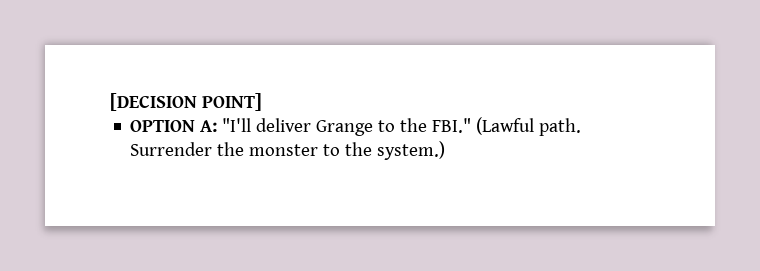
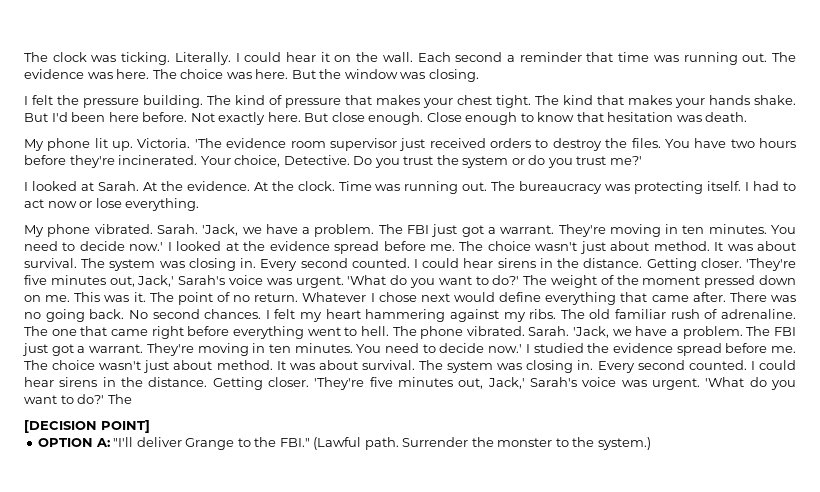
(110, 102) none -> [24,52,796,65] [24,69,479,82] [24,95,796,108] [24,112,748,125] [24,138,796,151] [24,155,642,168] [24,181,797,194] [24,198,200,211] [24,224,796,237] [24,241,797,254] [24,258,796,271] [24,275,796,288] [24,292,796,305] [24,309,797,322] [24,326,796,339] [22,343,797,356] [24,360,797,373] [24,377,797,390] [24,394,132,404] The clock was ticking. Literally. I could hear it on the wall. Each second a reminder that time was running out. The evidence was here. The choice was here. But the window was closing. // I felt the pressure building. The kind of pressure that makes your chest tight. The kind that makes your hands shake. But I'd been here before. Not exactly here. But close enough. Close enough to know that hesitation was death. // My phone lit up. Victoria. 'The evidence room supervisor just received orders to destroy the files. You have two hours before they're incinerated. Your choice, Detective. Do you trust the system or do you trust me?' // I looked at Sarah. At the evidence. At the clock. Time was running out. The bureaucracy was protecting itself. I had to act now or lose everything. // My phone vibrated. Sarah. 'Jack, we have a problem. The FBI just got a warrant. They're moving in ten minutes. You need to decide now.' I looked at the evidence spread before me. The choice wasn't just about method. It was about survival. The system was closing in. Every second counted. I could hear sirens in the distance. Getting closer. 'They're five minutes out, Jack,' Sarah's voice was urgent. 'What do you want to do?' The weight of the moment pressed down on me. This was it. The point of no return. Whatever I chose next would define everything that came after. There was no going back. No second chances. I felt my heart hammering against my ribs. The old familiar rush of adrenaline. The one that came right before everything went to hell. The phone vibrated. Sarah. 'Jack, we have a problem. The FBI just got a warrant. They're moving in ten minutes. You need to decide now.' I studied the evidence spread before me. The choice wasn't just about method. It was about survival. The system was closing in. Every second counted. I could hear sirens in the distance. Getting closer. 'They're five minutes out, Jack,' Sarah's voice was urgent. 'What do you want to do?' The //

